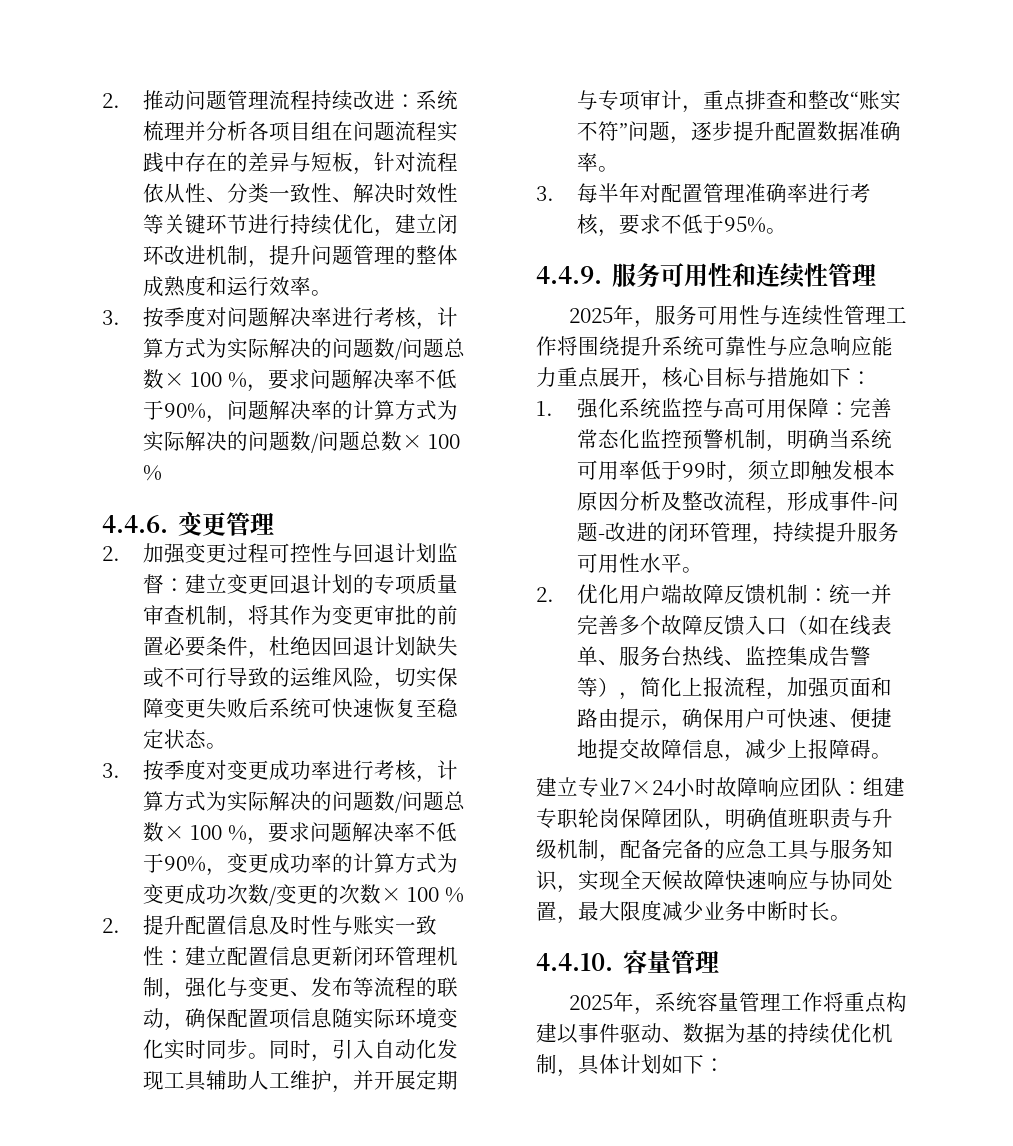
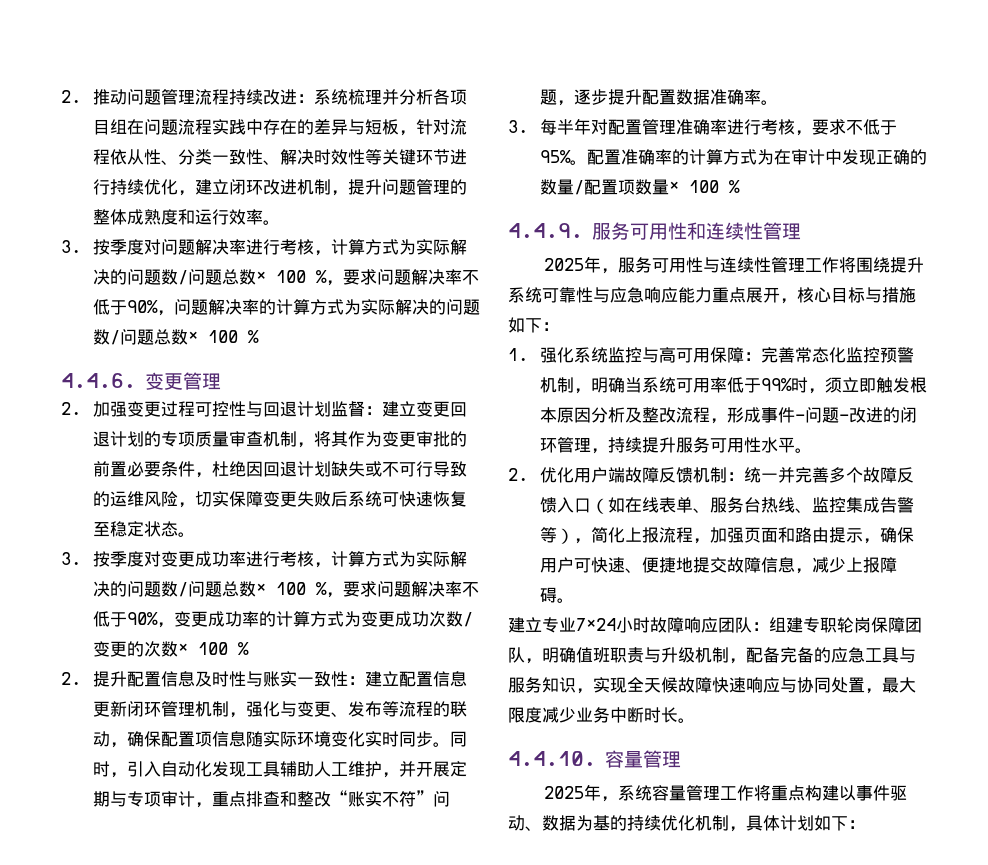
(787, 231) none -> [586,149,927,165] [539,179,740,195] 配置准确率的计算方式为在审计中发现正确的数量/配置项数量× 100 %
[681,463,706,478] 99 -> [760,378,792,391] 99%

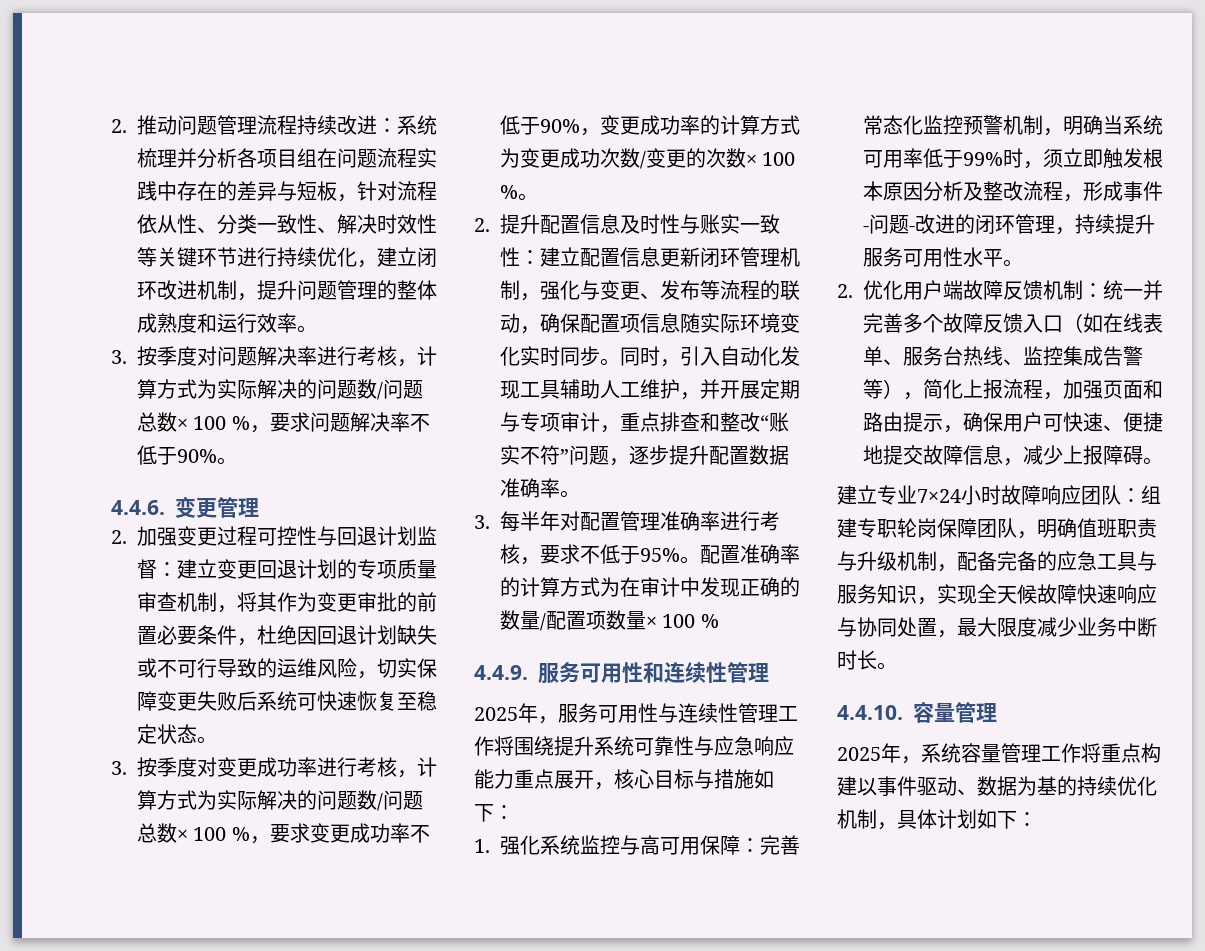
[156,299,480,316] [92,329,259,345] ，问题解决率的计算方式为实际解决的问题数/问题总数× 100 % -> [217,457,237,465] 。
[376,581,445,597] 问题解决 -> [309,823,390,843] 变更成功
(249, 648) none -> [518,193,538,201] 。

